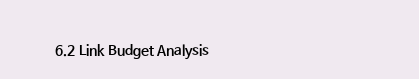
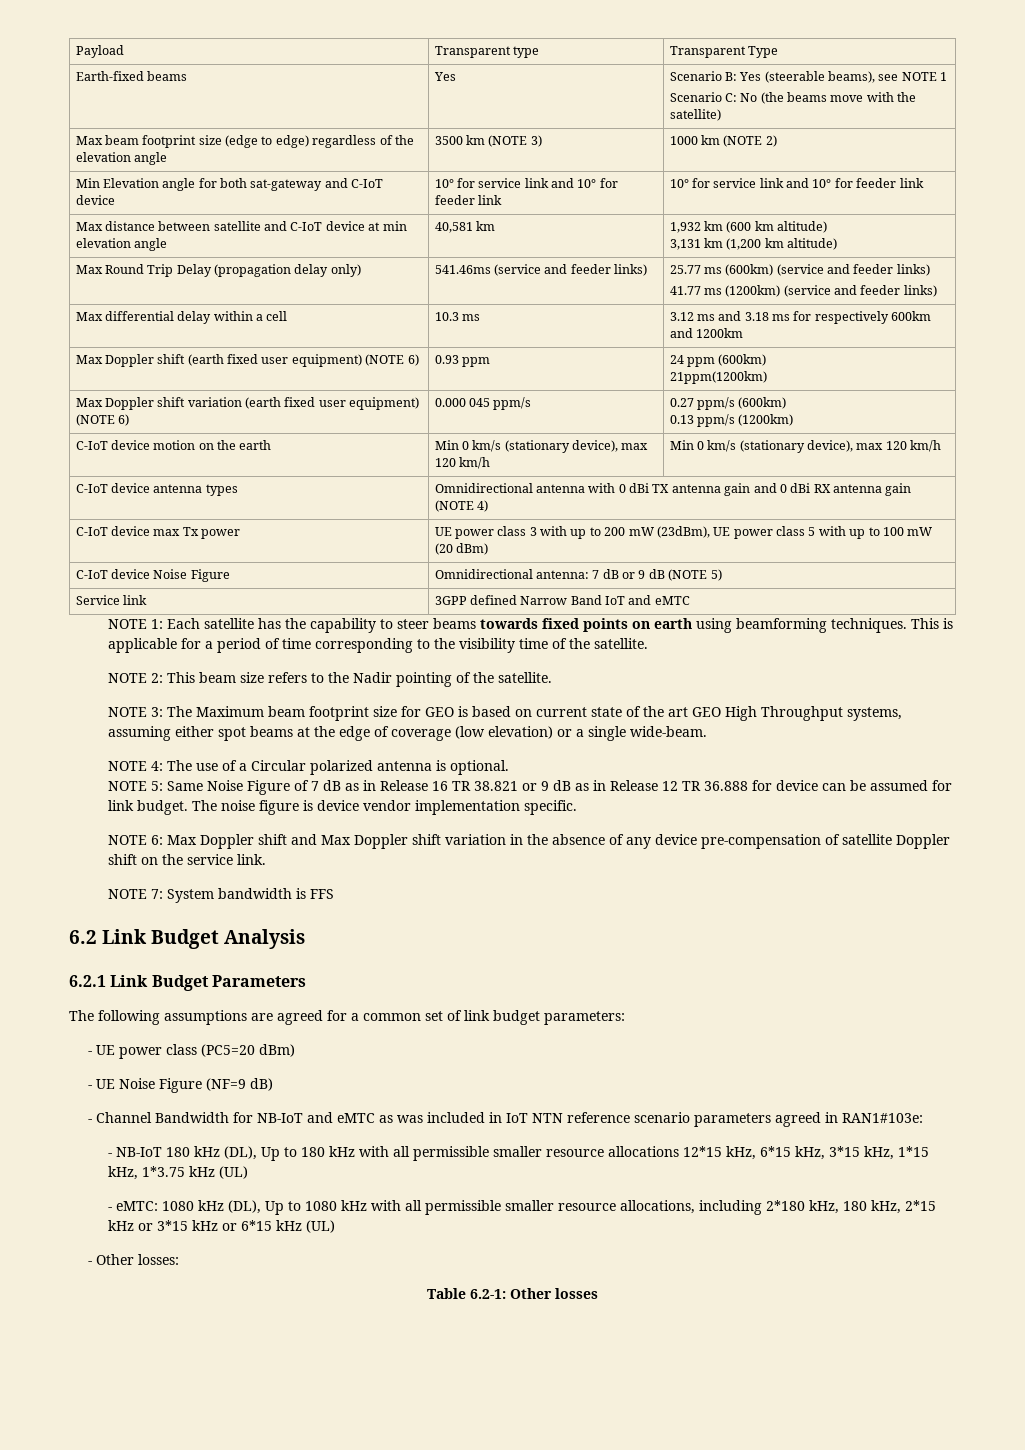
[55,44,210,60] 6.2 Link Budget Analysis -> [75,45,124,58] [434,46,539,58] [669,46,778,58] [75,71,187,81] [433,72,456,81] [669,71,948,83] [669,92,917,104] [669,109,721,121] [75,135,414,148] [75,152,167,165] [434,135,542,147] [669,135,777,147] [75,178,384,191] [75,195,115,205] [434,178,618,188] [434,195,502,205] [669,178,924,188] [75,221,407,231] [75,238,167,251] [434,221,495,233] [669,221,828,233] [669,238,838,250] [75,264,361,277] [434,264,648,276] [669,264,930,276] [669,285,937,297] [75,311,288,324] [434,312,480,321] [669,311,932,324] [669,328,743,338] [75,354,419,367] [434,355,490,367] [669,354,767,367] [669,371,767,384] [75,397,420,410] [75,414,129,426] [434,397,532,410] [669,397,787,410] [669,414,794,427] [75,440,272,450] [434,440,649,453] [434,457,490,469] [669,440,942,453] [75,483,238,496] [434,483,912,496] [434,500,488,512] [75,526,241,539] [434,526,933,539] [434,543,488,555] [75,569,230,582] [434,569,722,581] [75,595,147,605] [434,595,690,605] [107,618,953,633] [107,638,648,653] [107,672,552,687] [107,706,902,721] [107,726,707,741] [107,760,509,775] [107,780,952,795] [107,800,577,815] [107,834,950,849] [107,854,266,865] [107,888,334,903] [69,929,306,949] [69,975,306,991] [69,1010,625,1025] [88,1044,296,1059] [88,1078,274,1093] [88,1112,924,1127] [107,1146,929,1161] [107,1166,248,1180] [107,1200,936,1215] [107,1220,335,1233] [88,1254,180,1265] [427,1288,598,1299] Payload | Transparent type | Transparent Type // Earth-fixed beams | Yes | Scenario B: Yes (steerable beams), see NOTE 1 // Scenario C: No (the beams move with the satellite) // Max beam footprint size (edge to edge) regardless of the elevation angle | 3500 km (NOTE 3) | 1000 km (NOTE 2) // Min Elevation angle for both sat-gateway and C-IoT device | 10° for service link and 10° for feeder link | 10° for service link and 10° for feeder link // Max distance between satellite and C-IoT device at min elevation angle | 40,581 km | 1,932 km (600 km altitude) // 3,131 km (1,200 km altitude) // Max Round Trip Delay (propagation delay only) | 541.46ms (service and feeder links) | 25.77 ms (600km) (service and feeder links) // 41.77 ms (1200km) (service and feeder links) // Max differential delay within a cell | 10.3 ms | 3.12 ms and 3.18 ms for respectively 600km and 1200km // Max Doppler shift (earth fixed user equipment) (NOTE 6) | 0.93 ppm | 24 ppm (600km) // 21ppm(1200km) // Max Doppler shift variation (earth fixed user equipment) (NOTE 6) | 0.000 045 ppm/s | 0.27 ppm/s (600km) // 0.13 ppm/s (1200km) // C-IoT device motion on the earth | Min 0 km/s (stationary device), max 120 km/h | Min 0 km/s (stationary device), max 120 km/h // C-IoT device antenna types | Omnidirectional antenna with 0 dBi TX antenna gain and 0 dBi RX antenna gain (NOTE 4) // C-IoT device max Tx power | UE power class 3 with up to 200 mW (23dBm), UE power class 5 with up to 100 mW (20 dBm) // C-IoT device Noise Figure | Omnidirectional antenna: 7 dB or 9 dB (NOTE 5) // Service link | 3GPP defined Narrow Band IoT and eMTC // NOTE 1: Each satellite has the capability to steer beams towards fixed points on earth using beamforming techniques. This is applicable for a period of time corresponding to the visibility time of the satellite. // NOTE 2: This beam size refers to the Nadir pointing of the satellite. // NOTE 3: The Maximum beam footprint size for GEO is based on current state of the art GEO High Throughput systems, assuming either spot beams at the edge of coverage (low elevation) or a single wide-beam. // NOTE 4: The use of a Circular polarized antenna is optional. // NOTE 5: Same Noise Figure of 7 dB as in Release 16 TR 38.821 or 9 dB as in Release 12 TR 36.888 for device can be assumed for link budget. The noise figure is device vendor implementation specific. // NOTE 6: Max Doppler shift and Max Doppler shift variation in the absence of any device pre-compensation of satellite Doppler shift on the service link. // NOTE 7: System bandwidth is FFS // 6.2 Link Budget Analysis // 6.2.1 Link Budget Parameters // The following assumptions are agreed for a common set of link budget parameters: // - UE power class (PC5=20 dBm) // - UE Noise Figure (NF=9 dB) // - Channel Bandwidth for NB-IoT and eMTC as was included in IoT NTN reference scenario parameters agreed in RAN1#103e: // - NB-IoT 180 kHz (DL), Up to 180 kHz with all permissible smaller resource allocations 12*15 kHz, 6*15 kHz, 3*15 kHz, 1*15 kHz, 1*3.75 kHz (UL) // - eMTC: 1080 kHz (DL), Up to 1080 kHz with all permissible smaller resource allocations, including 2*180 kHz, 180 kHz, 2*15 kHz or 3*15 kHz or 6*15 kHz (UL) // - Other losses: // Table 6.2-1: Other losses

